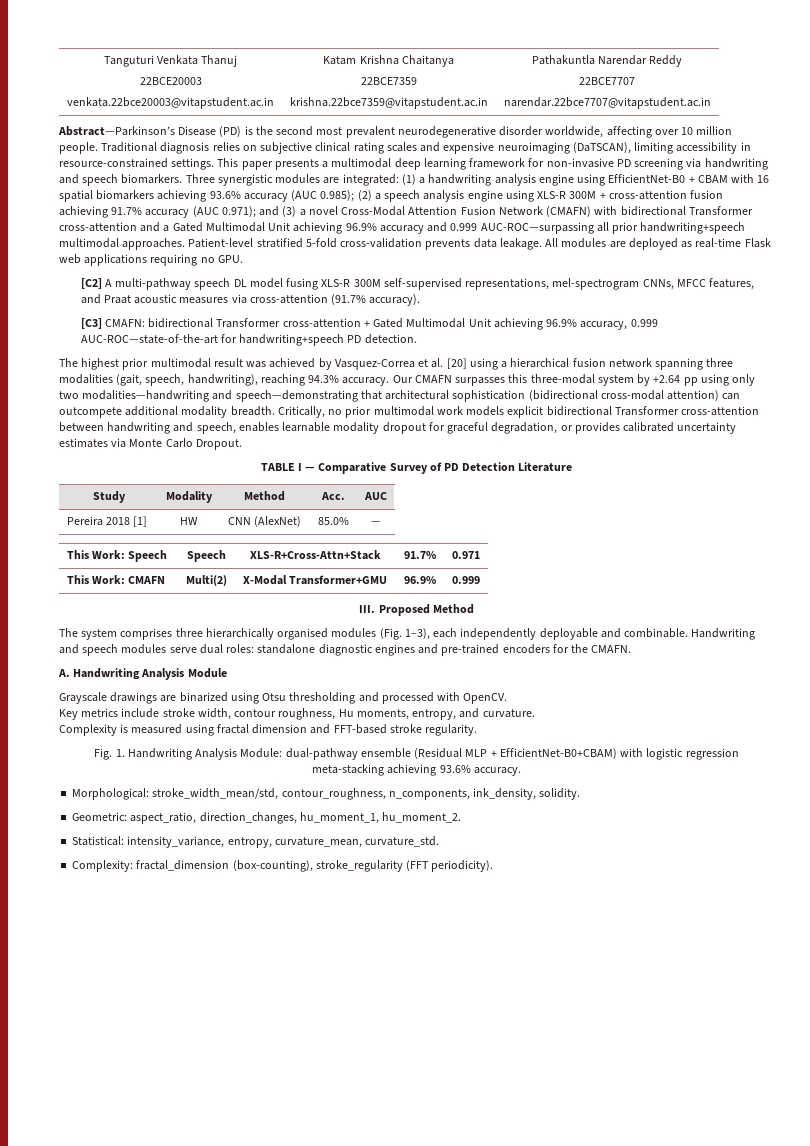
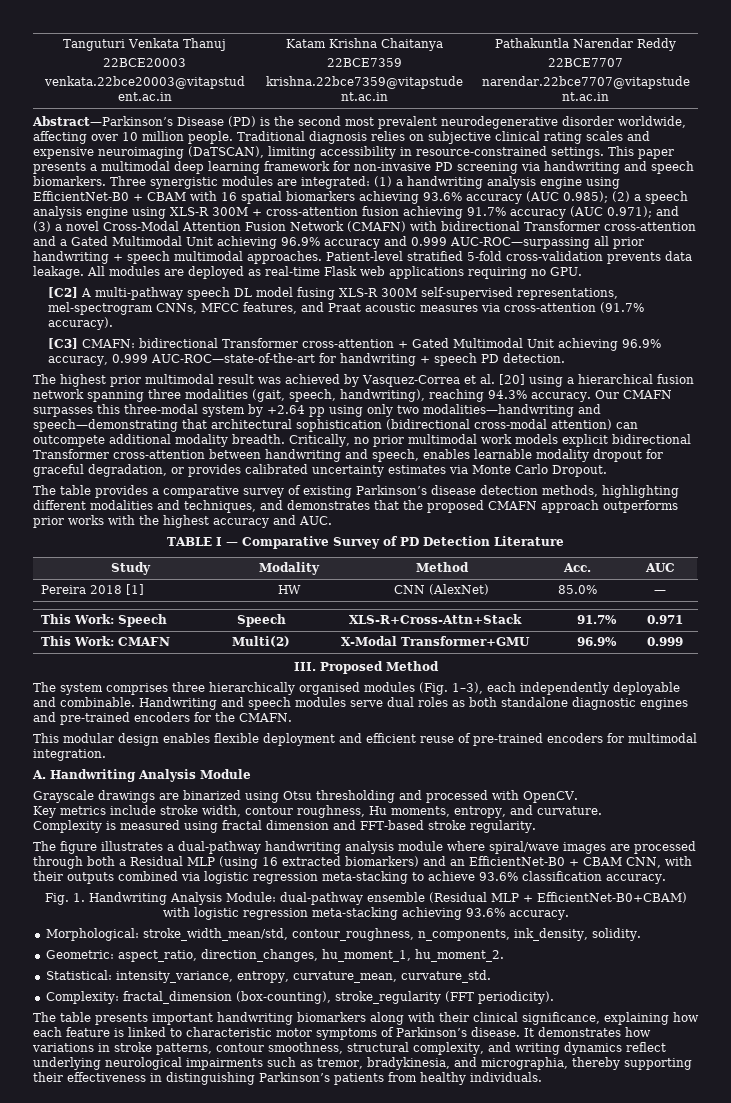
[640,222,746,234] handwriting+speech -> [33,251,170,264] handwriting + speech
[239,334,345,346] handwriting+speech -> [340,353,478,366] handwriting + speech
(242, 444) none -> [33,485,679,498] [33,500,678,513] [33,515,332,528] // The table provides a comparative survey of existing Parkinson’s disease detection methods, highlighting different modalities and techniques, and demonstrates that the proposed CMAFN approach outperforms prior works with the highest accuracy and AUC.
[226,644,255,653] roles: -> [418,697,497,707] roles as both
(632, 649) none -> [33,733,697,746] [33,749,106,761] // This modular design enables flexible deployment and efficient reuse of pre-trained encoders for multimodal integration.
(478, 730) none -> [33,841,696,854] [33,856,692,869] [33,871,666,884] // The figure illustrates a dual-pathway handwriting analysis module where spiral/wave images are processed through both a Residual MLP (using 16 extracted biomarkers) and an EfficientNet-B0 + CBAM CNN, with their outputs combined via logistic regression meta-stacking to achieve 93.6% classification accuracy.
(494, 866) none -> [33,1012,699,1025] [33,1027,651,1040] [32,1042,666,1055] [33,1057,692,1070] [33,1072,542,1085] // The table presents important handwriting biomarkers along with their clinical significance, explaining how each feature is linked to characteristic motor symptoms of Parkinson’s disease. It demonstrates how variations in stroke patterns, contour smoothness, structural complexity, and writing dynamics reflect underlying neurological impairments such as tremor, bradykinesia, and micrographia, thereby supporting their effectiveness in distinguishing Parkinson’s patients from healthy individuals.

